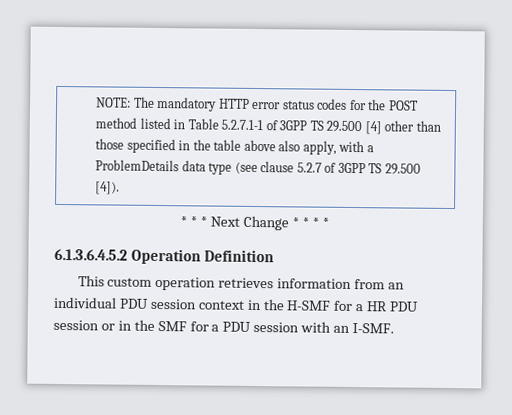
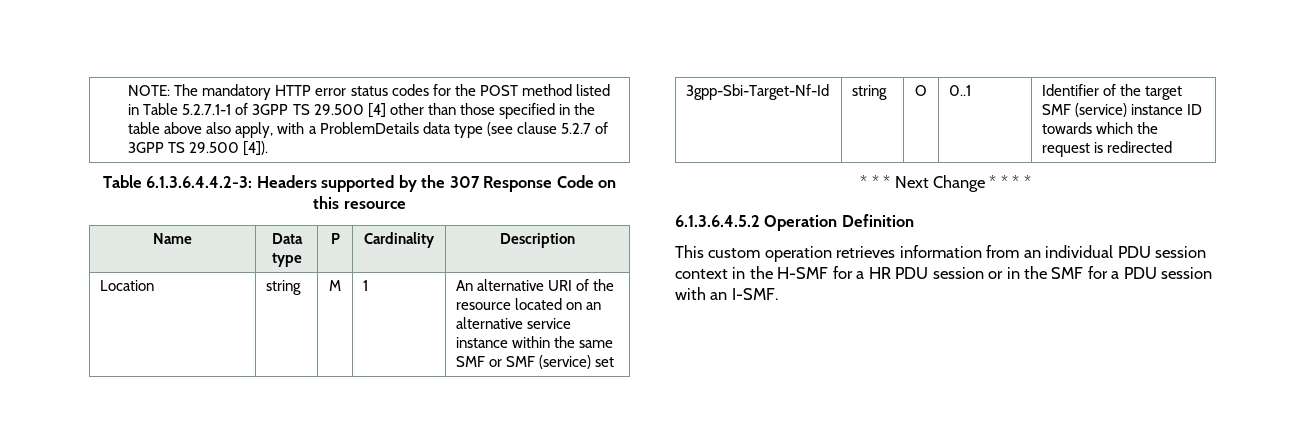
(121, 188) none -> [102,175,617,192] [313,196,406,209] [153,233,192,244] [271,233,303,244] [271,253,302,267] [330,233,340,244] [364,232,435,248] [500,233,575,248] [100,280,155,291] [266,280,302,295] [329,280,341,291] [363,280,369,291] [456,279,615,291] [456,298,602,310] [456,317,572,329] [456,336,614,348] [456,355,615,369] [686,84,830,100] [852,85,888,100] [915,85,927,96] [949,85,972,96] [1042,84,1183,100] [1042,103,1203,117] [1042,122,1159,134] [1042,141,1173,157] // Table 6.1.3.6.4.4.2-3: Headers supported by the 307 Response Code on this resource // Name | Data type | P | Cardinality | Description // Location | string | M | 1 | An alternative URI of the resource located on an alternative service instance within the same SMF or SMF (service) set // 3gpp-Sbi-Target-Nf-Id | string | O | 0..1 | Identifier of the target SMF (service) instance ID towards which the request is redirected

